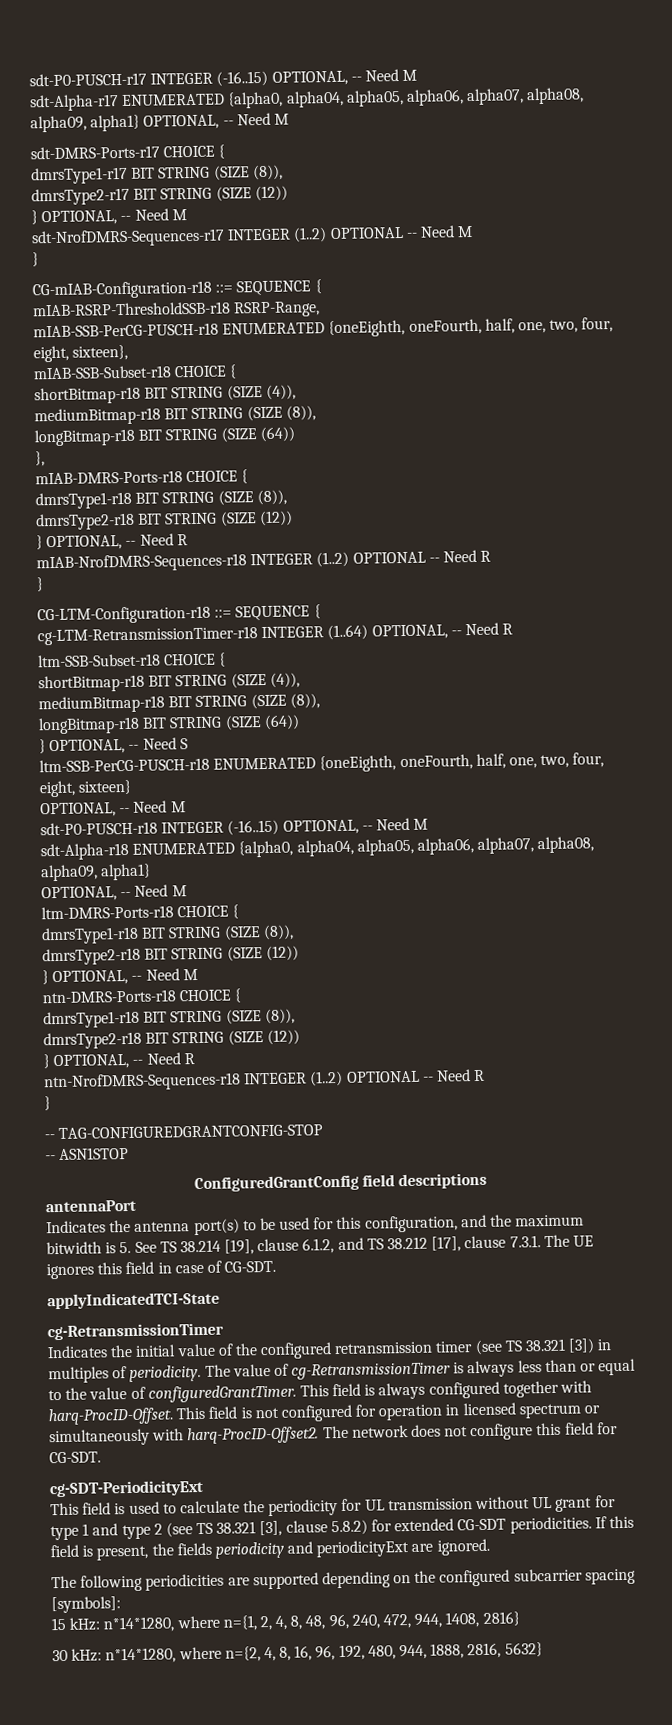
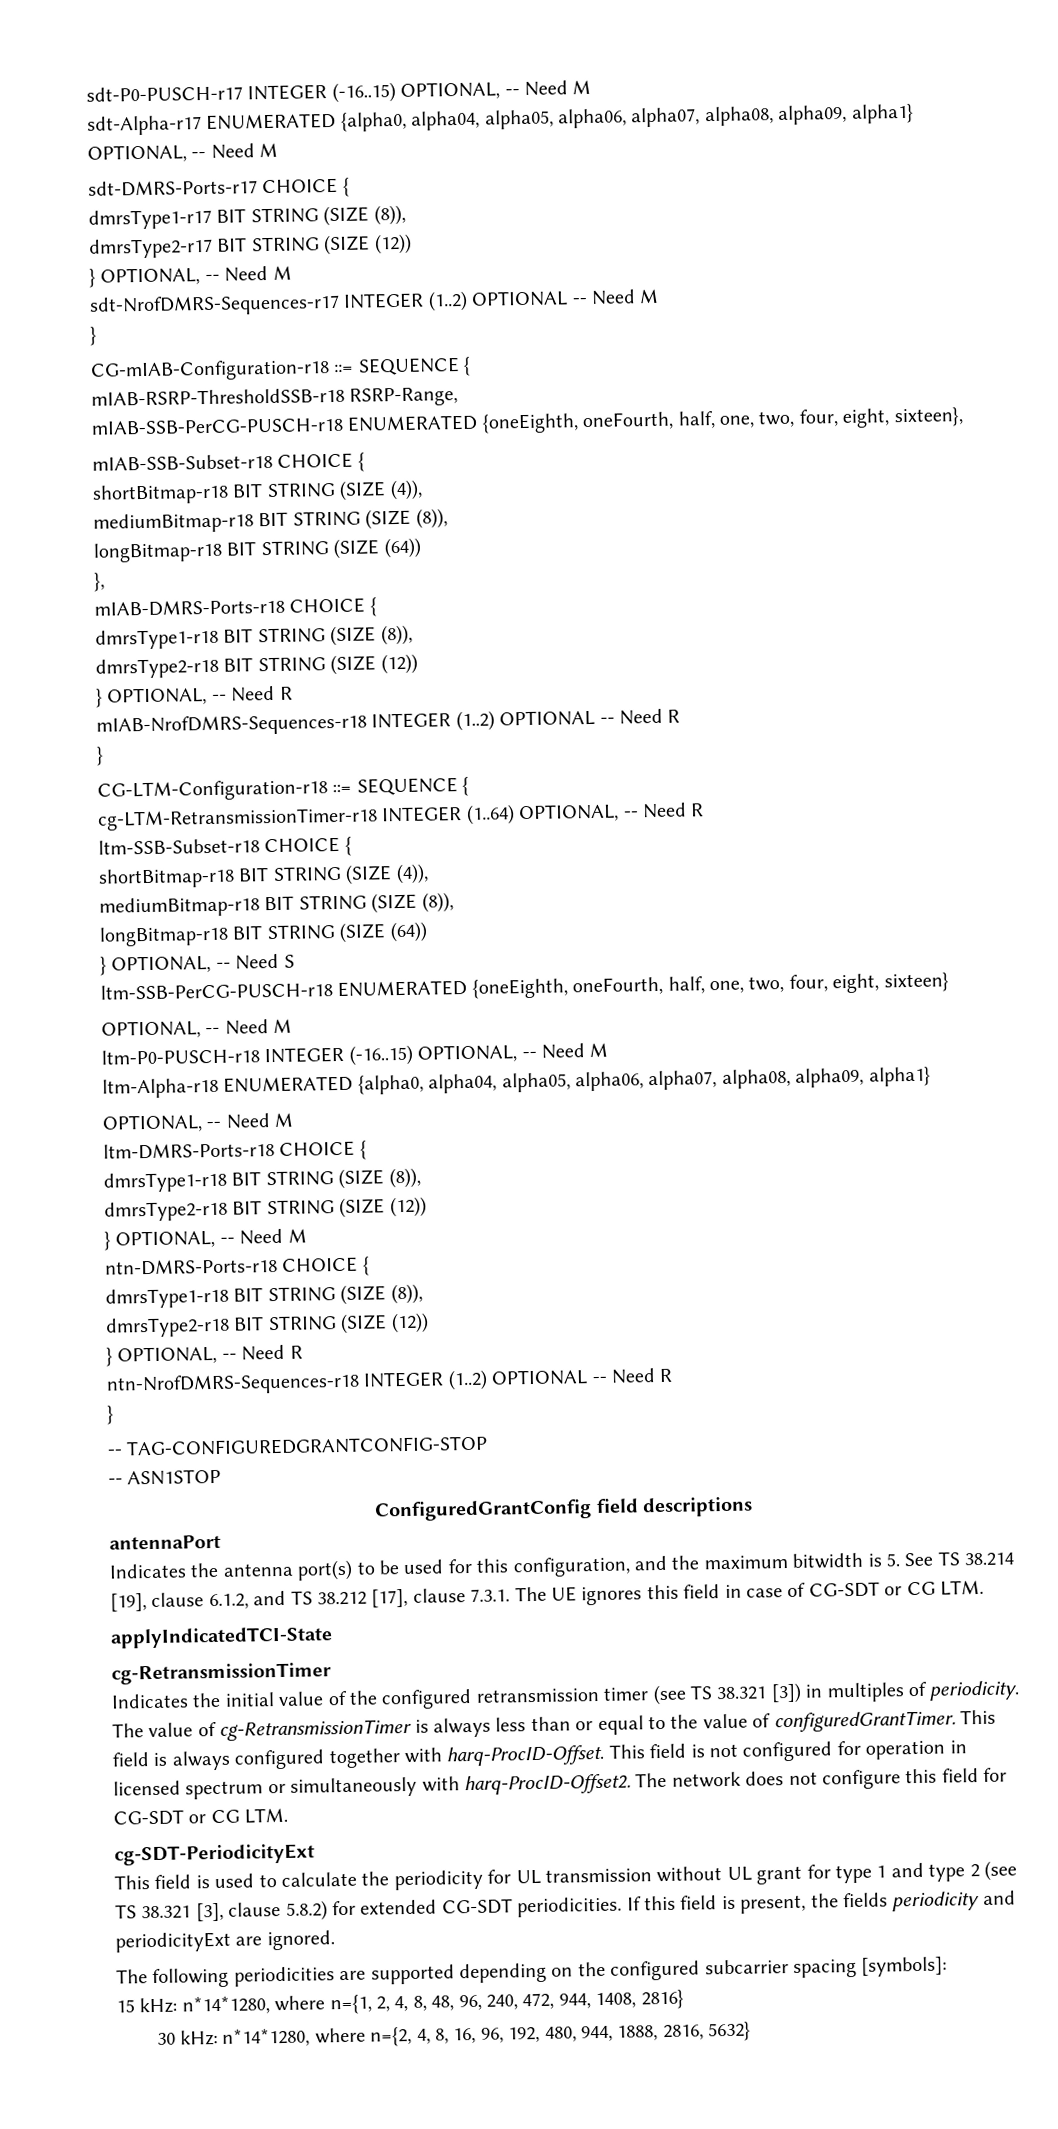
[40,817,429,836] [40,842,129,861] sdt-P0-PUSCH-r18 INTEGER (-16..15) OPTIONAL, -- Need M // sdt-Alpha-r18 -> [101,1042,609,1066] [102,1077,219,1099] ltm-P0-PUSCH-r18 INTEGER (-16..15) OPTIONAL, -- Need M // ltm-Alpha-r18
[224,1260,277,1273] CG-SDT. -> [808,1579,984,1598] CG-SDT or CG LTM.
[49,1451,101,1464] CG-SDT. -> [113,1807,289,1826] CG-SDT or CG LTM.

